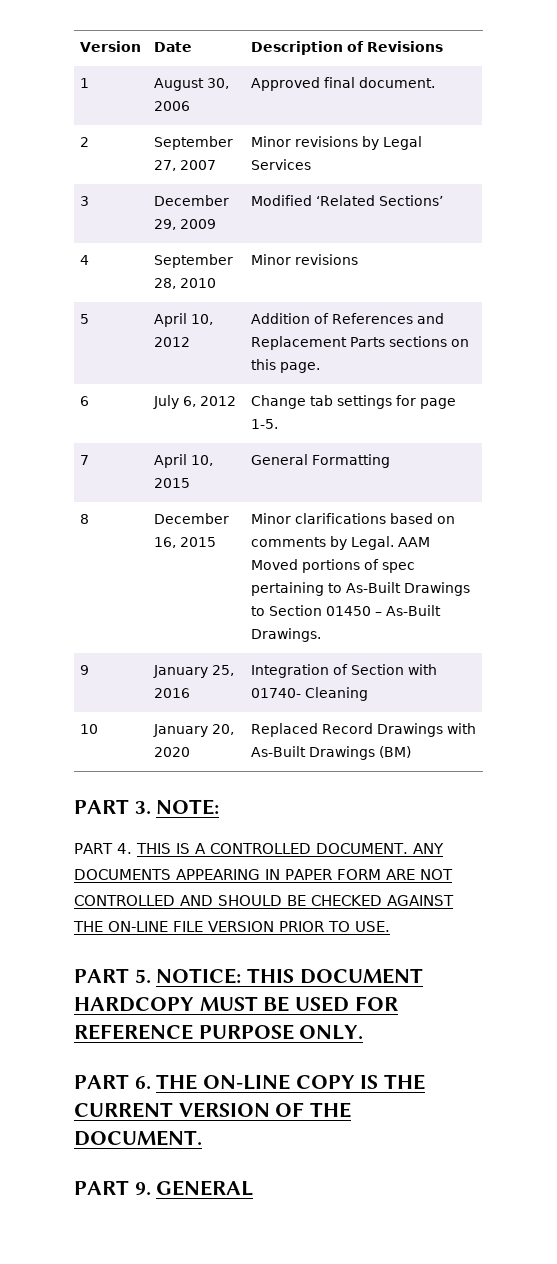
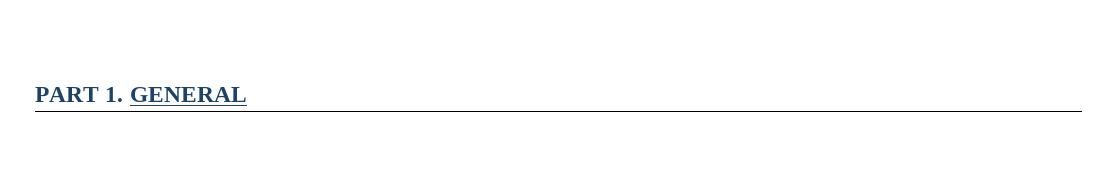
[80,41,142,52] [154,42,193,52] [251,41,444,55] [80,78,90,88] [154,78,230,91] [154,101,191,111] [251,77,436,91] [80,137,90,147] [154,136,234,150] [154,160,217,171] [251,136,423,150] [251,159,312,170] [80,196,90,206] [154,195,230,206] [154,219,217,230] [251,195,444,206] [80,255,90,265] [154,254,234,268] [154,278,217,289] [251,254,359,265] [80,314,90,324] [154,313,214,327] [154,337,191,347] [251,313,445,324] [251,336,470,350] [251,359,321,373] [80,396,90,406] [153,395,237,409] [251,395,457,409] [251,419,279,429] [80,455,90,465] [154,454,214,468] [154,478,191,488] [251,454,391,468] [80,514,90,524] [154,513,230,524] [154,537,217,548] [251,513,456,524] [251,536,431,550] [251,559,416,573] [251,582,471,596] [251,605,442,616] [251,628,322,642] [80,665,90,675] [153,665,235,678] [154,688,191,698] [251,664,438,678] [251,687,369,701] [80,724,99,734] [153,724,235,737] [154,747,191,757] [251,723,477,737] [251,746,412,760] [74,799,220,815] [74,843,444,854] [74,869,453,880] [74,895,454,906] [73,921,390,932] [74,968,423,984] [74,996,398,1012] [74,1024,364,1040] [74,1074,426,1090] [74,1102,352,1118] [74,1130,202,1146] [74,1180,151,1195] Version | Date | Description of Revisions // 1 | August 30, 2006 | Approved final document. // 2 | September 27, 2007 | Minor revisions by Legal Services // 3 | December 29, 2009 | Modified ‘Related Sections’ // 4 | September 28, 2010 | Minor revisions // 5 | April 10, 2012 | Addition of References and Replacement Parts sections on this page. // 6 | July 6, 2012 | Change tab settings for page 1-5. // 7 | April 10, 2015 | General Formatting // 8 | December 16, 2015 | Minor clarifications based on comments by Legal. AAM Moved portions of spec pertaining to As-Built Drawings to Section 01450 – As-Built Drawings. // 9 | January 25, 2016 | Integration of Section with 01740- Cleaning // 10 | January 20, 2020 | Replaced Record Drawings with As-Built Drawings (BM) // PART 3. NOTE: // PART 4. THIS IS A CONTROLLED DOCUMENT. ANY DOCUMENTS APPEARING IN PAPER FORM ARE NOT CONTROLLED AND SHOULD BE CHECKED AGAINST THE ON-LINE FILE VERSION PRIOR TO USE. // PART 5. NOTICE: THIS DOCUMENT HARDCOPY MUST BE USED FOR REFERENCE PURPOSE ONLY. // PART 6. THE ON-LINE COPY IS THE CURRENT VERSION OF THE DOCUMENT. // PART 9. -> [35,87,124,102] PART 1.

